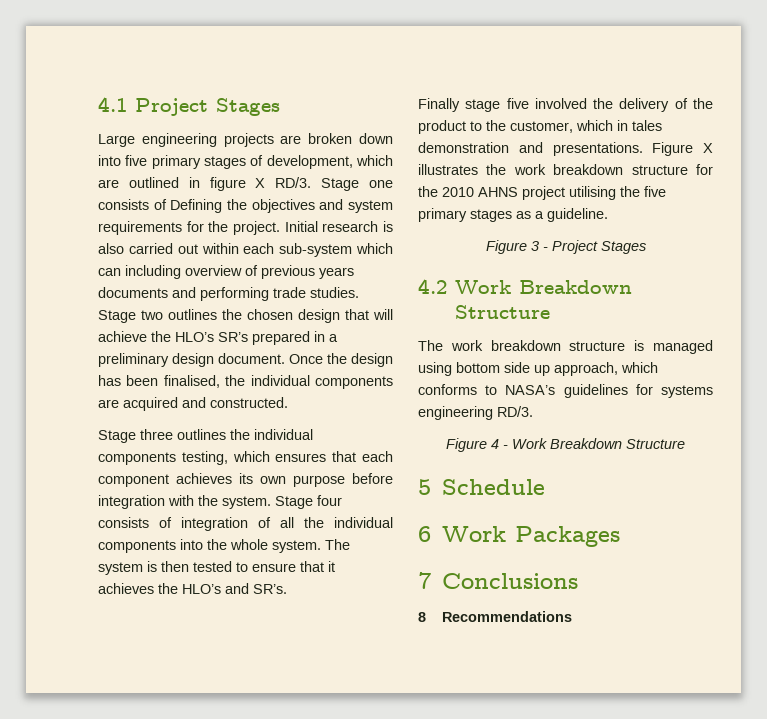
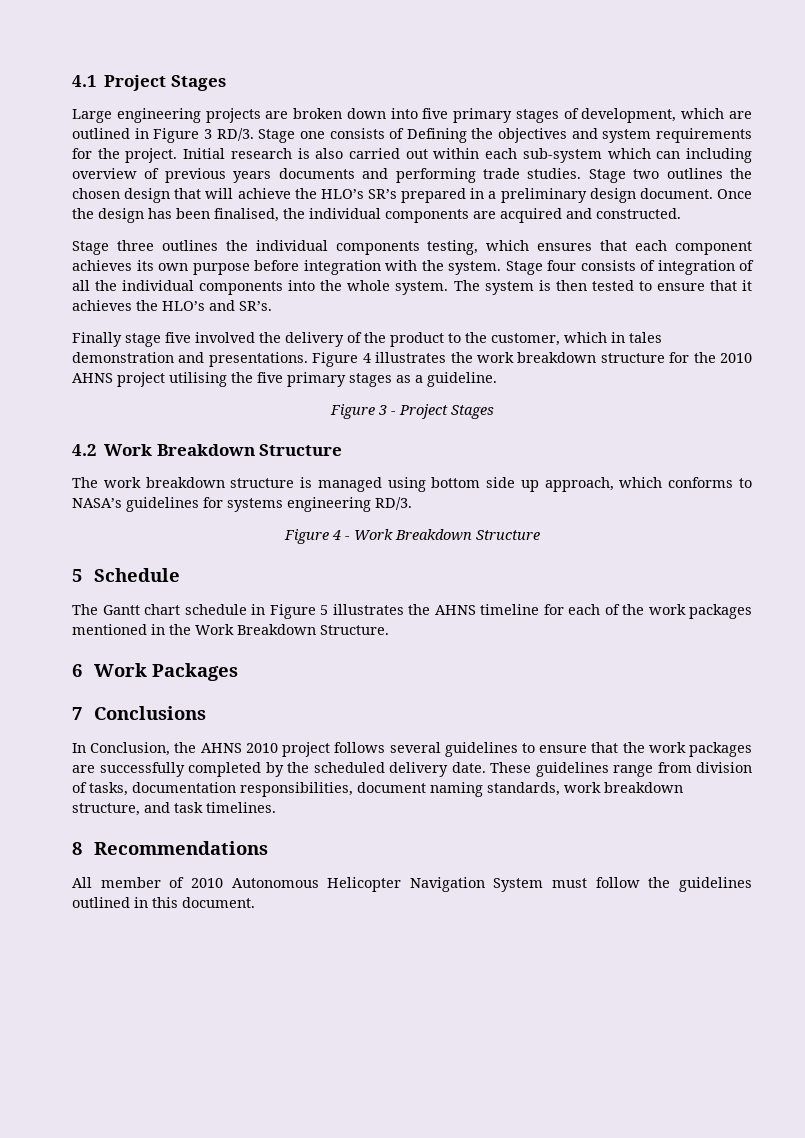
[209,177,266,191] figure X -> [153,128,212,143] Figure 3
[703,143,713,153] X -> [362,353,371,363] 4
(545, 487) none -> [72,604,752,619] [72,624,389,635] // The Gantt chart schedule in Figure 5 illustrates the AHNS timeline for each of the work packages mentioned in the Work Breakdown Structure.
[418,611,572,622] 8 Recommendations -> [72,742,752,757] [72,762,752,777] [72,782,683,797] [72,802,276,816] [72,841,269,855] [72,877,752,892] [72,897,255,908] In Conclusion, the AHNS 2010 project follows several guidelines to ensure that the work packages are successfully completed by the scheduled delivery date. These guidelines range from division of tasks, documentation responsibilities, document naming standards, work breakdown structure, and task timelines. // 8 Recommendations // All member of 2010 Autonomous Helicopter Navigation System must follow the guidelines outlined in this document.

